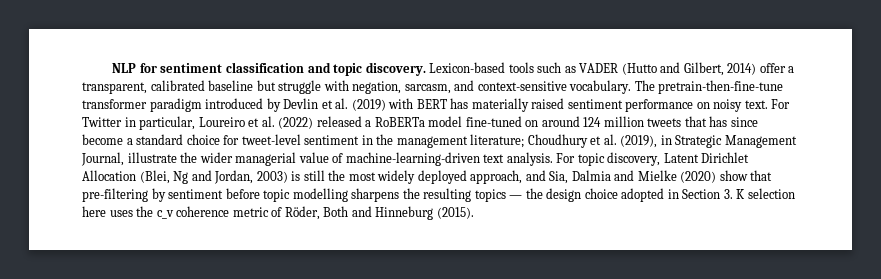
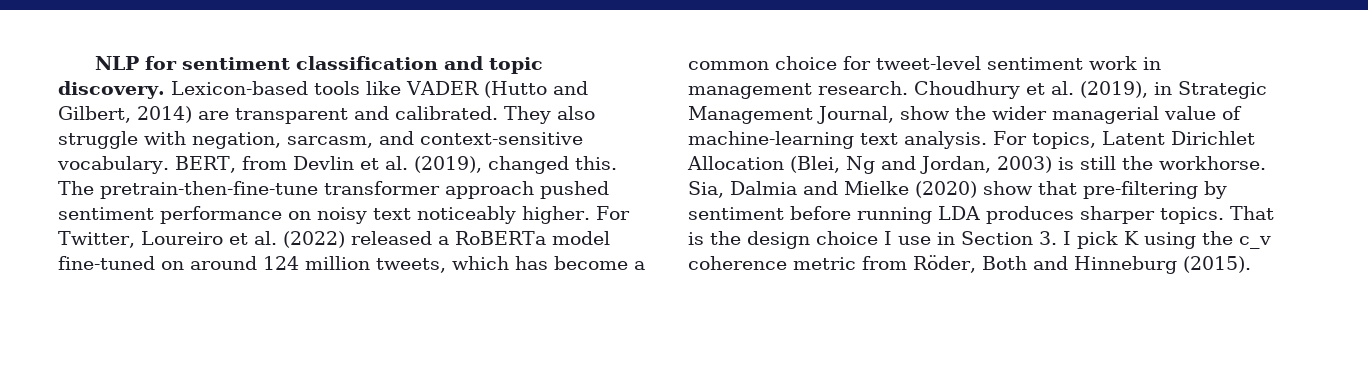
[537,62,576,73] such as -> [365,81,401,95] like
[759,63,795,73] [82,80,276,94] offer a transparent, calibrated baseline but -> [198,106,595,124] are transparent and calibrated. They also
[634,80,784,94] [82,98,791,112] [82,116,196,130] The pretrain-then-fine-tune transformer paradigm introduced by Devlin et al. (2019) with BERT has materially raised sentiment performance on noisy text. For Twitter in particular, -> [174,156,617,174] [58,181,609,199] [58,206,630,224] [58,231,135,248] BERT, from Devlin et al. (2019), changed this. The pretrain-then-fine-tune transformer approach pushed sentiment performance on noisy text noticeably higher. For Twitter,
[647,116,758,127] tweets that has since -> [376,256,548,273] tweets, which has
[136,134,184,145] standard -> [688,61,769,70] common
[361,134,525,148] in the management literature; -> [1089,56,1161,70] [688,81,908,99] work in management research.
[127,152,177,163] illustrate -> [900,106,950,120] show
[345,152,480,166] machine-learning-driven -> [688,131,854,149] machine-learning
[577,152,661,166] topic discovery, -> [1031,132,1096,149] topics,
[348,170,546,184] most widely deployed approach, and -> [1159,156,1266,170] workhorse.
[263,188,523,202] topic modelling sharpens the resulting topics — -> [857,206,1274,224] [688,232,704,245] running LDA produces sharper topics. That is
[621,188,665,202] adopted -> [884,231,931,245] I use
[736,188,795,199] [82,206,133,217] K selection here uses -> [1063,231,1196,249] I pick K using
[271,207,283,217] of -> [862,256,907,270] from

